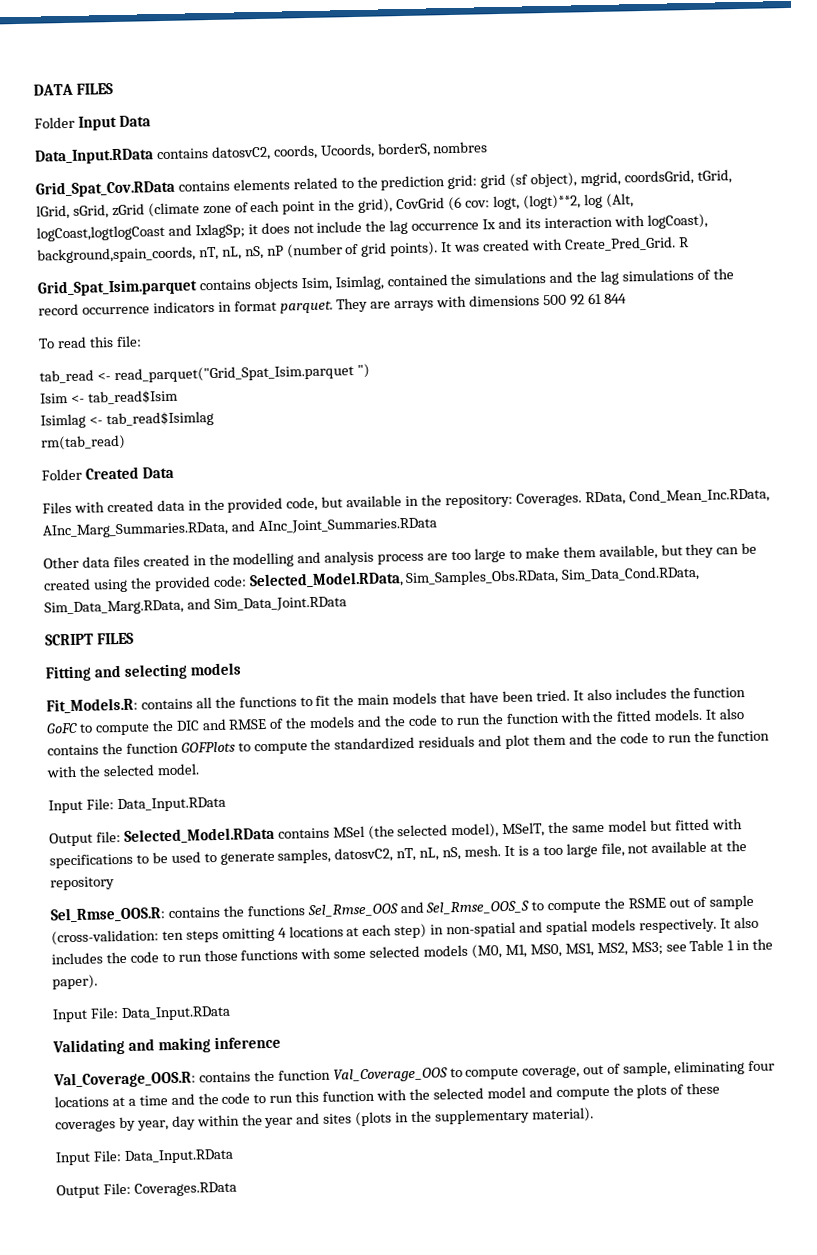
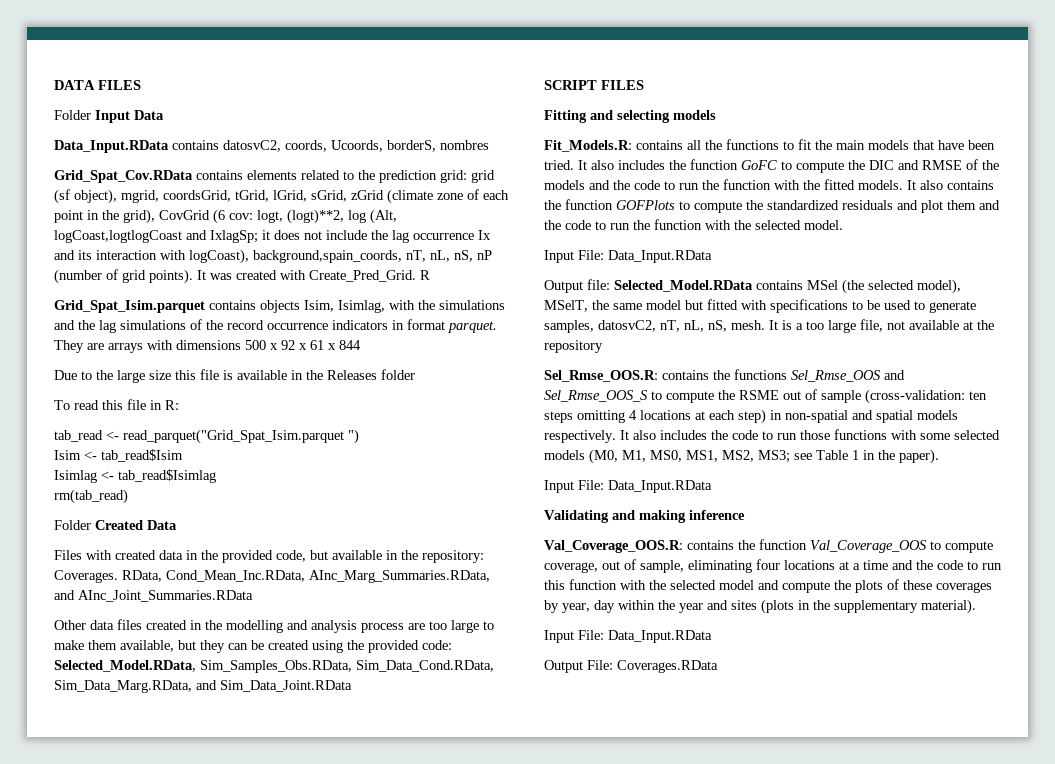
[386,274,448,287] contained -> [389,300,415,310] with
[569,292,627,306] 92 61 844 -> [270,340,361,350] [54,369,415,383] x 92 x 61 x 844 // Due to the large size this file is available in the Releases folder
[115,335,142,348] file: -> [127,399,179,410] file in R:

